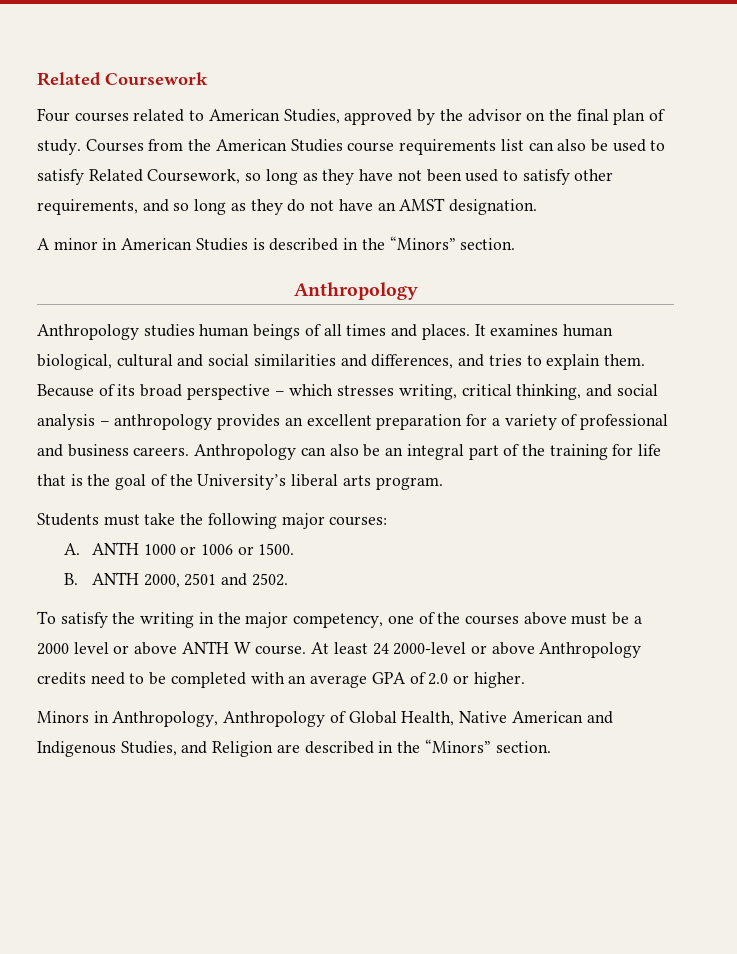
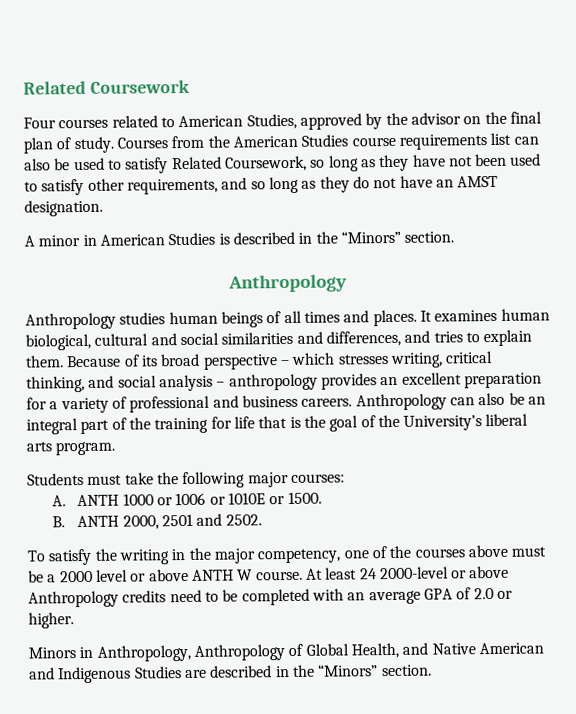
(254, 550) none -> [227,492,286,505] 1010E or
(455, 718) none -> [402,642,429,655] and
[120,741,274,757] Studies, and Religion -> [134,666,182,679] Studies

